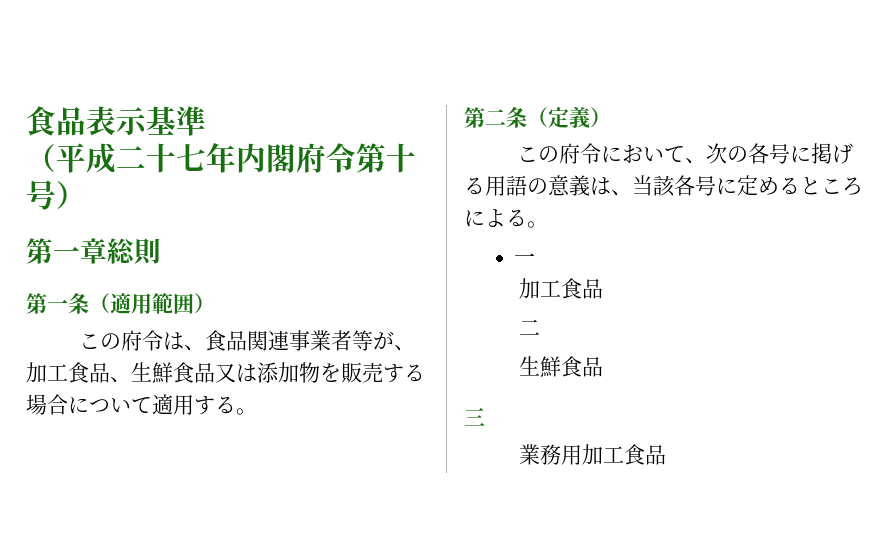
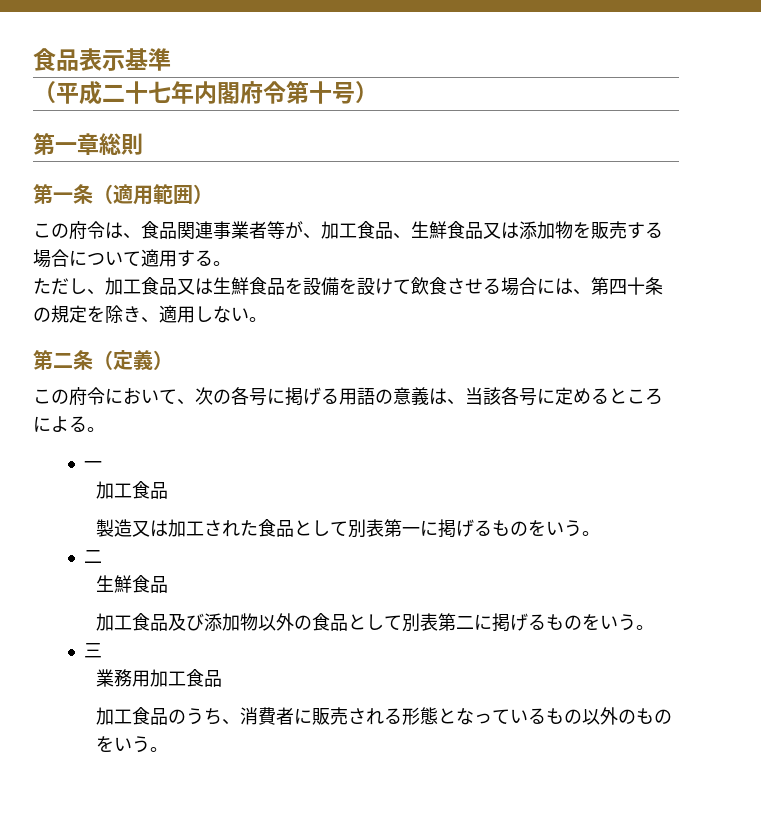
(257, 411) none -> [33,277,663,296] [33,305,267,323] // ただし、加工食品又は生鮮食品を設備を設けて飲食させる場合には、第四十条の規定を除き、適用しない。
[518,319,540,335] [518,356,603,377] [464,407,485,426] [518,444,666,465] 二 // 生鮮食品 // 三 // 業務用加工食品 -> [95,519,600,538] [84,550,103,563] [95,575,168,593] [95,613,654,632] [84,643,103,658] [95,669,222,687] [95,707,672,725] [95,736,168,753] 製造又は加工された食品として別表第一に掲げるものをいう。 // 二 // 生鮮食品 // 加工食品及び添加物以外の食品として別表第二に掲げるものをいう。 // 三 // 業務用加工食品 // 加工食品のうち、消費者に販売される形態となっているもの以外のものをいう。

